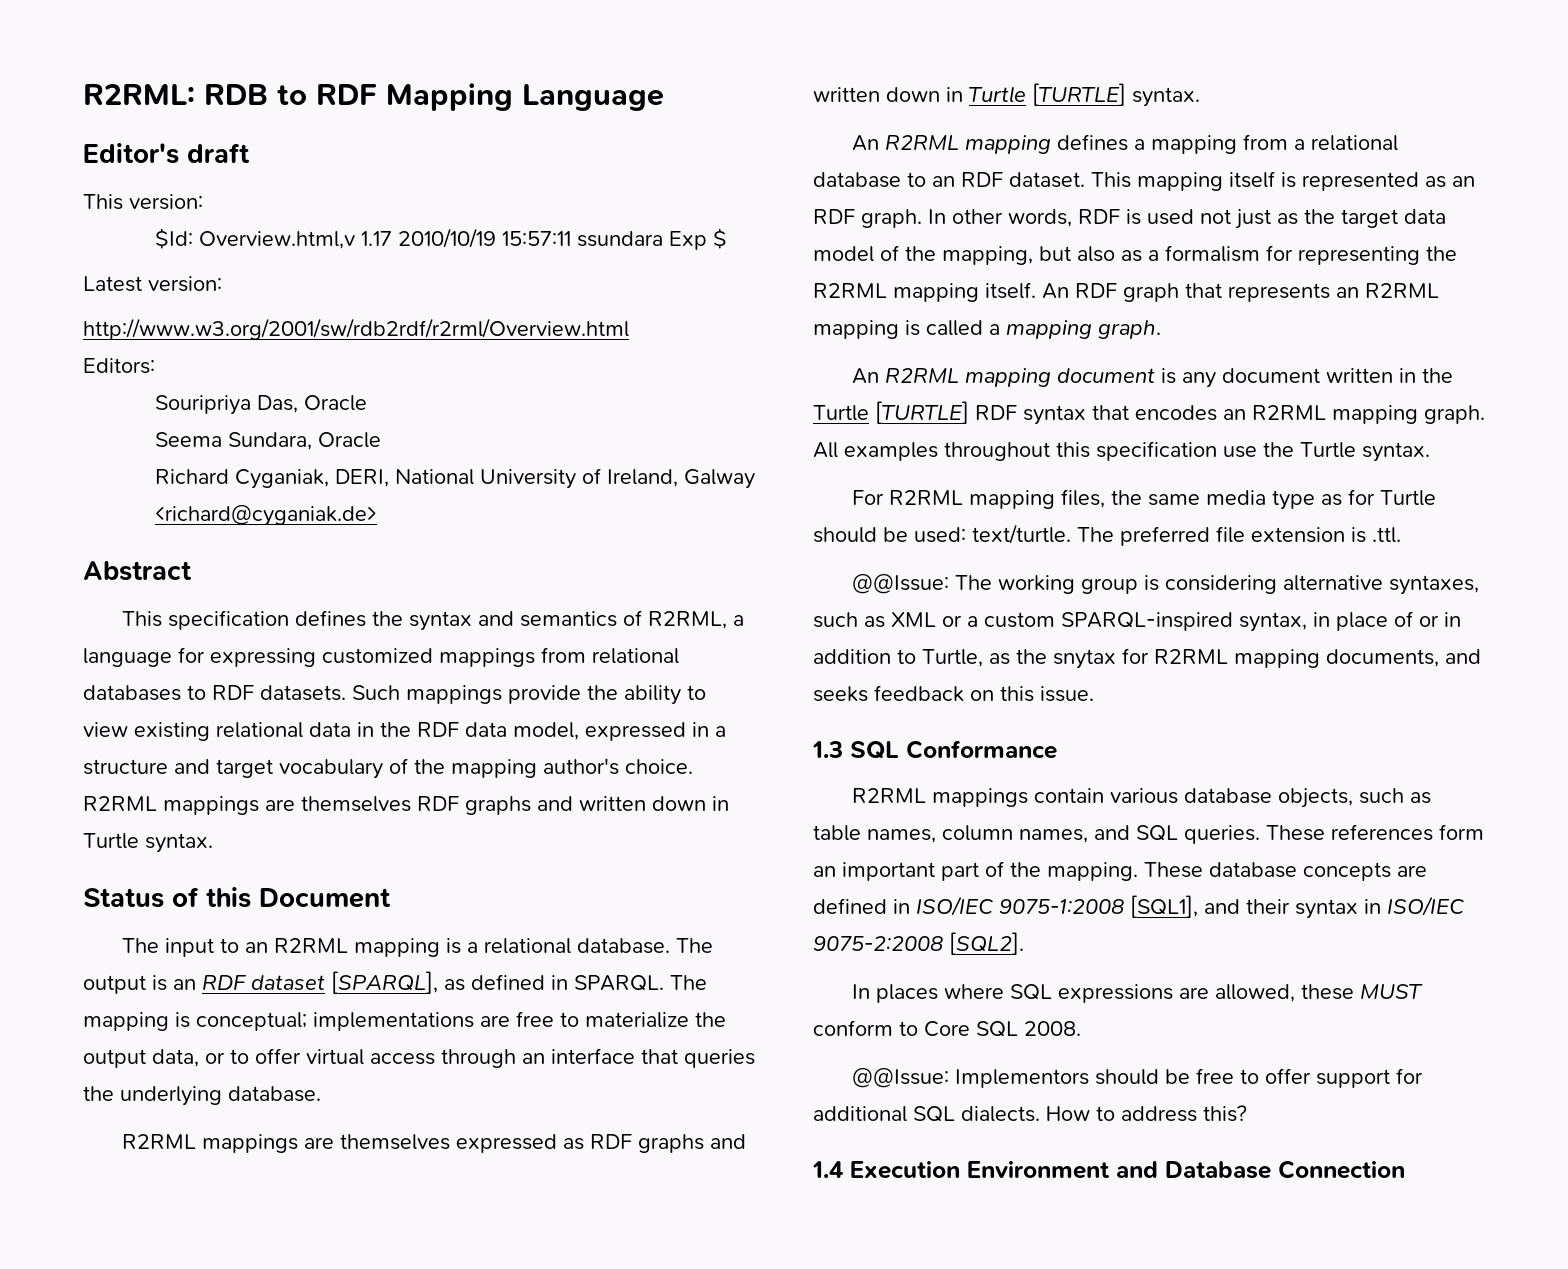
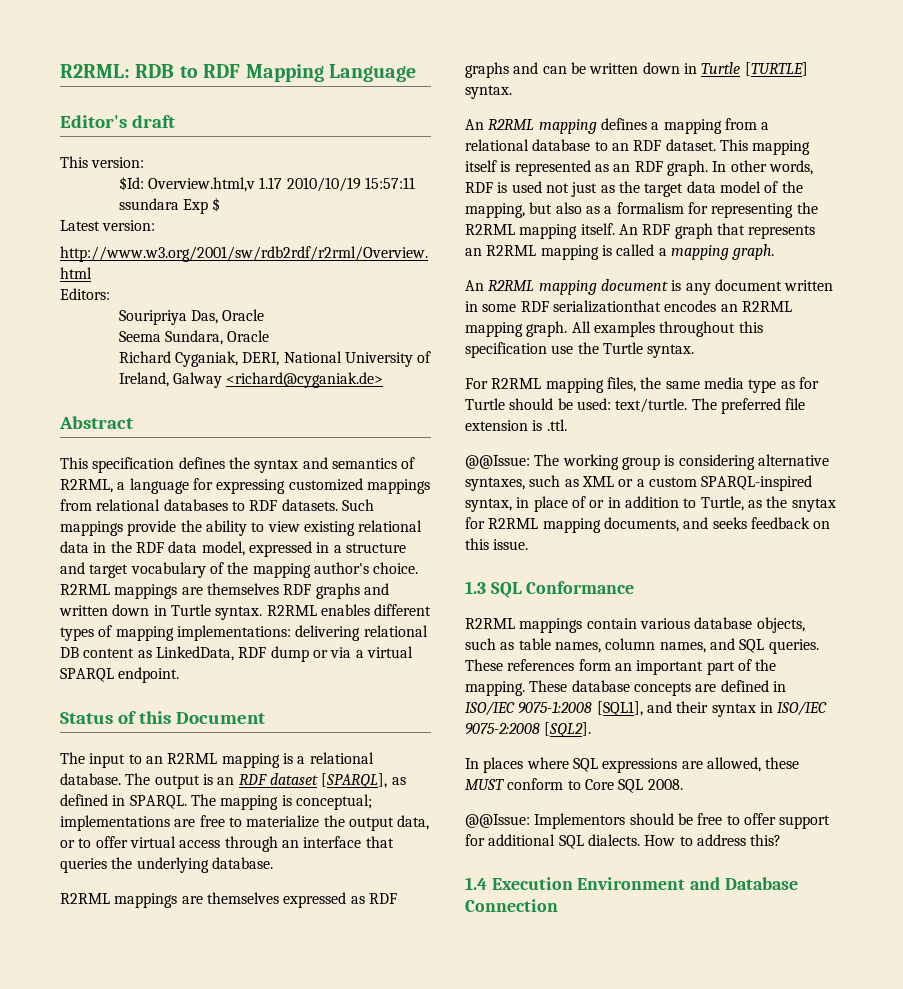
(213, 843) none -> [266,604,432,616] [60,625,428,641] [60,646,413,662] [60,667,180,683] R2RML enables different types of mapping implementations: delivering relational DB content as LinkedData, RDF dump or via a virtual SPARQL endpoint.
(747, 1141) none -> [542,62,586,74] can be
[1422,368,1454,383] [813,401,1129,425] the Turtle [TURTLE] RDF syntax that -> [482,300,661,313] some RDF serializationthat

